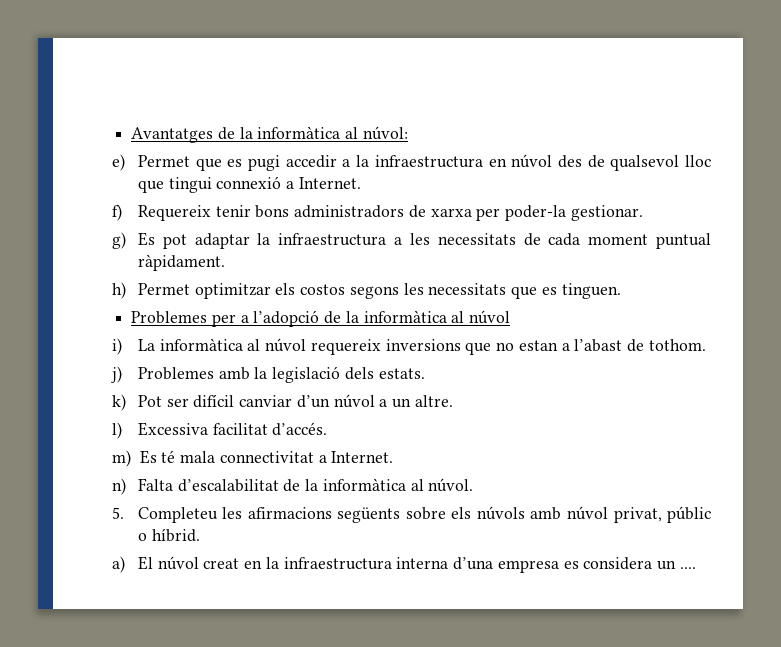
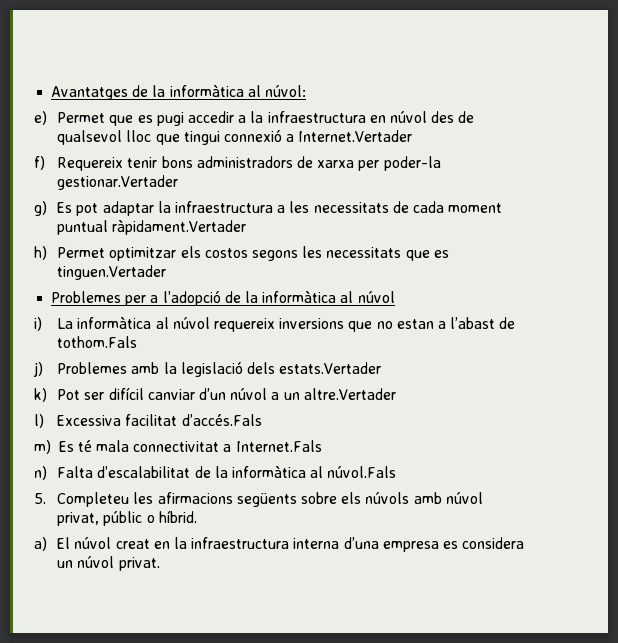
[298,177,361,189] Internet. -> [298,130,413,142] Internet.Vertader
[570,205,643,221] gestionar. -> [57,175,179,190] gestionar.Vertader
[137,254,225,271] ràpidament. -> [112,219,247,235] ràpidament.Vertader
[561,283,621,299] tinguen. -> [57,265,167,280] tinguen.Vertader
[648,339,706,351] tothom. -> [57,336,138,348] tothom.Fals
[378,368,425,379] estats. -> [279,362,382,374] estats.Vertader
[414,395,453,407] altre. -> [303,388,396,400] altre.Vertader
[272,422,328,436] d’accés. -> [181,414,262,426] d’accés.Fals
[331,451,394,463] Internet. -> [235,440,322,452] Internet.Fals
[428,478,474,492] núvol. -> [327,466,397,478] núvol.Fals
[679,567,696,569] .... -> [77,556,160,571] núvol privat.

